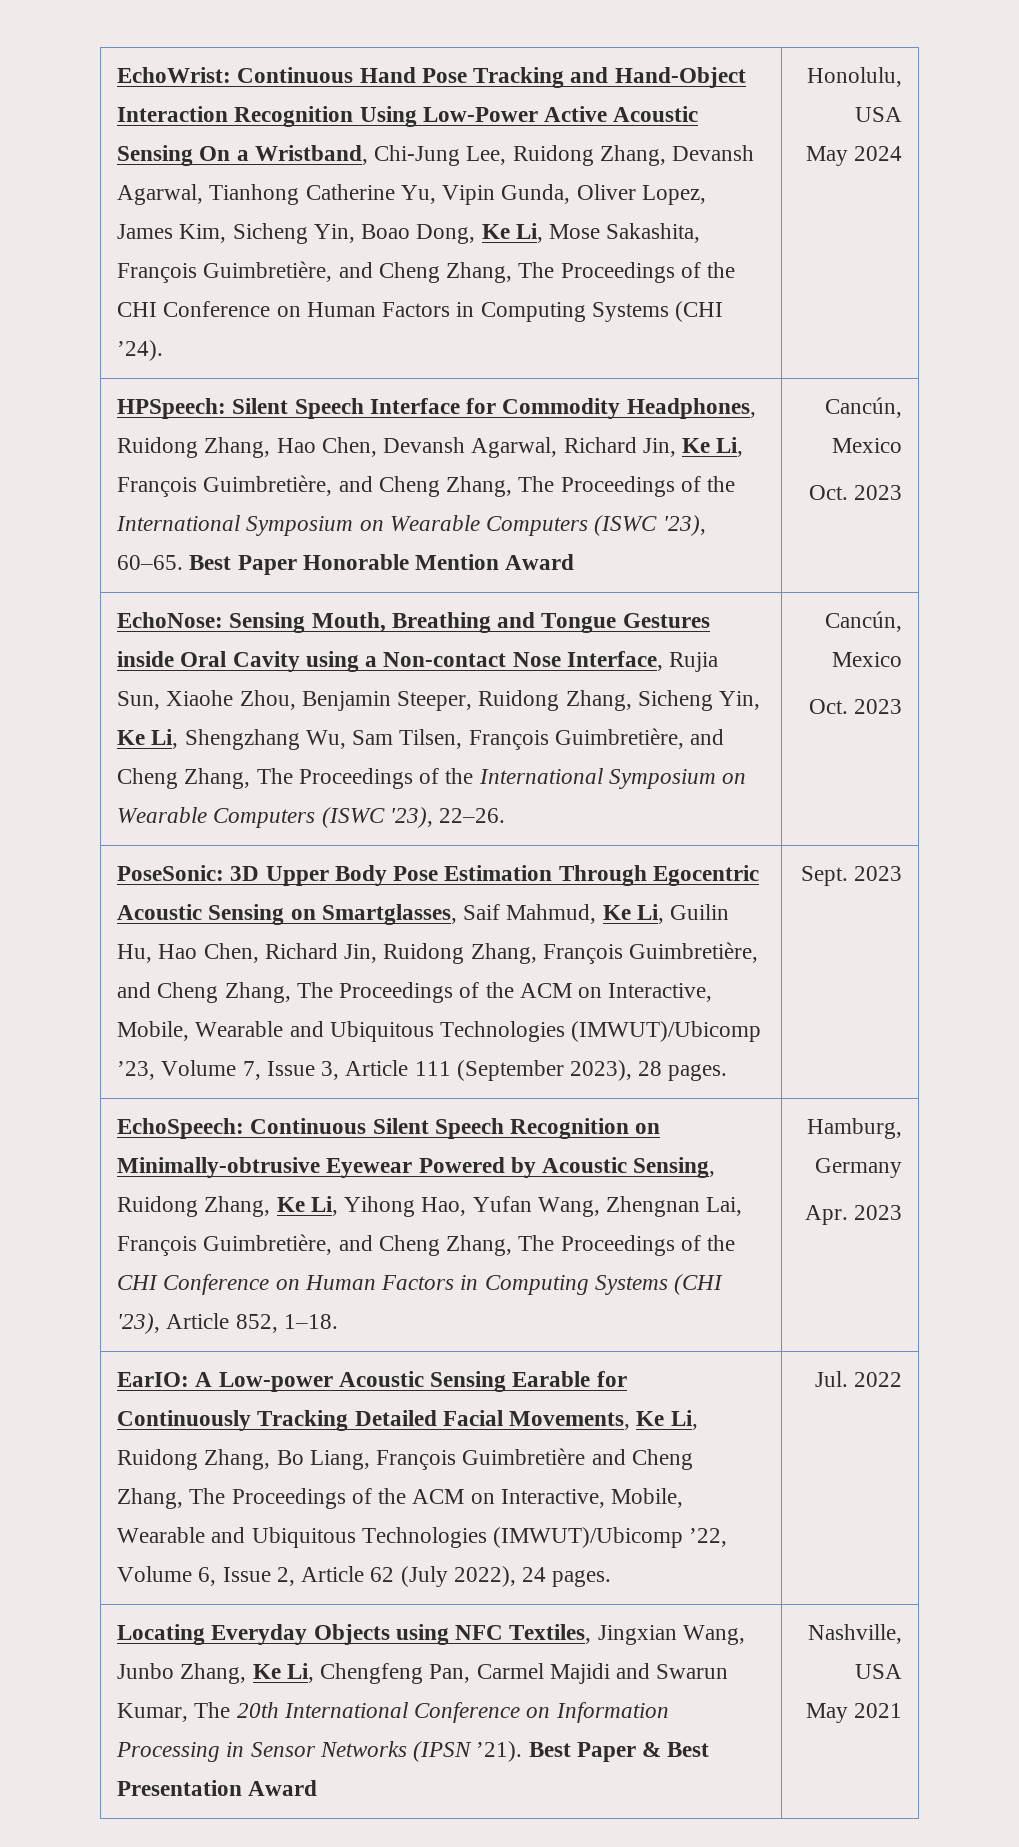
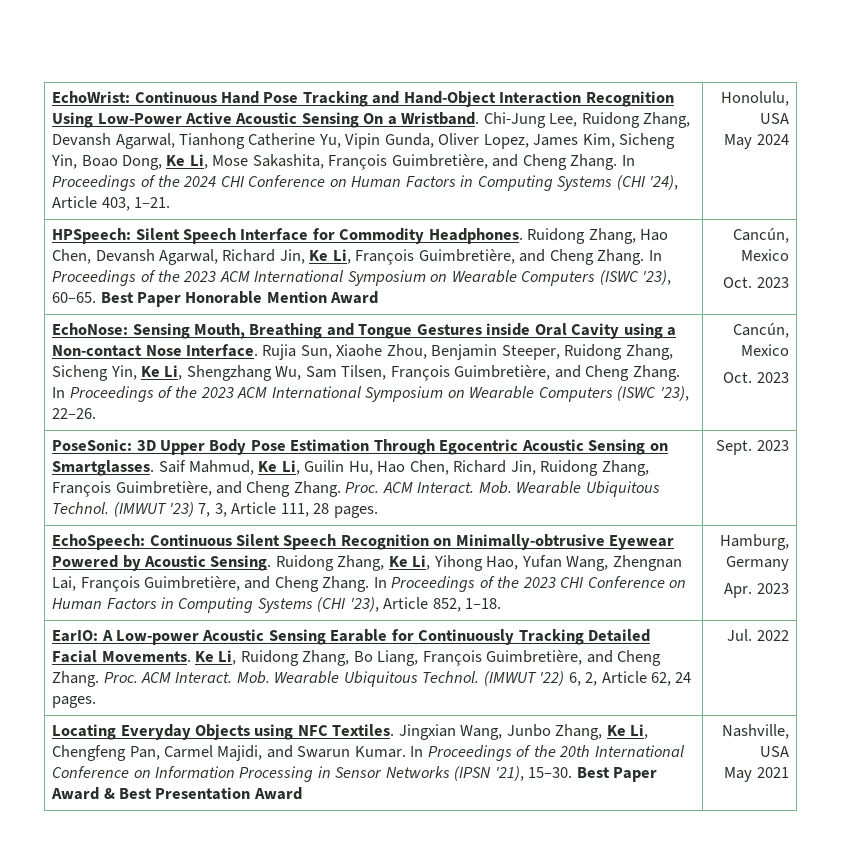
[254,145,368,165] Wristband, -> [401,112,480,125] Wristband.
[446,262,735,283] [117,301,723,322] [117,340,164,361] Zhang, The Proceedings of the CHI Conference on Human Factors in Computing Systems (CHI ’24). -> [570,154,635,170] [52,175,678,191] [52,196,170,211] Zhang. In Proceedings of the 2024 CHI Conference on Human Factors in Computing Systems (CHI '24), Article 403, 1–21.
[626,398,756,419] Headphones, -> [428,228,523,244] Headphones.
[446,476,735,497] Zhang, The Proceedings of the -> [597,249,662,265] [52,270,250,286] Zhang. In Proceedings of the 2023 ACM
[566,651,663,671] Interface, -> [185,344,258,357] Interface.
[184,768,474,789] Zhang, The Proceedings of the -> [632,365,680,381] [52,386,268,402] Zhang. In Proceedings of the 2023 ACM
[321,904,457,925] Smartglasses, -> [52,460,155,476] Smartglasses.
[224,982,713,1003] [117,1021,762,1042] [117,1060,632,1081] Zhang, The Proceedings of the ACM on Interactive, Mobile, Wearable and Ubiquitous Technologies (IMWUT)/Ubicomp ’23, Volume 7, Issue 3, Article 111 (September 2023), -> [293,481,660,497] [52,502,309,517] Zhang. Proc. ACM Interact. Mob. Wearable Ubiquitous Technol. (IMWUT '23) 7, 3, Article 111,
[633,1157,716,1178] Sensing, -> [210,555,272,571] Sensing.
[446,1235,735,1256] Zhang, The Proceedings of the -> [322,576,556,592] Zhang. In Proceedings of the 2023
[509,1411,631,1430] Movements, -> [101,651,191,662] Movements.
[462,1448,693,1470] [117,1488,683,1509] [117,1527,728,1548] [117,1566,516,1587] Guimbretière and Cheng Zhang, The Proceedings of the ACM on Interactive, Mobile, Wearable and Ubiquitous Technologies (IMWUT)/Ubicomp ’22, Volume 6, Issue 2, Article 62 (July 2022), -> [486,650,662,666] [52,671,671,687] Guimbretière, and Cheng Zhang. Proc. ACM Interact. Mob. Wearable Ubiquitous Technol. (IMWUT '22) 6, 2, Article 62,
[509,1624,592,1644] Textiles, -> [332,724,395,736] Textiles.
[549,1663,610,1684] Majidi -> [217,745,263,761] Majidi,
[117,1702,231,1722] Kumar, The -> [354,745,556,761] Kumar. In Proceedings of the
[476,1741,636,1762] ’21). Best Paper -> [494,766,658,782] [51,787,100,800] '21), 15–30. Best Paper Award

